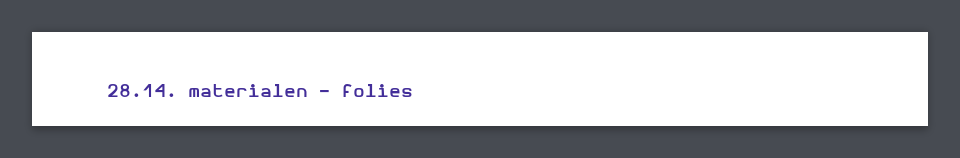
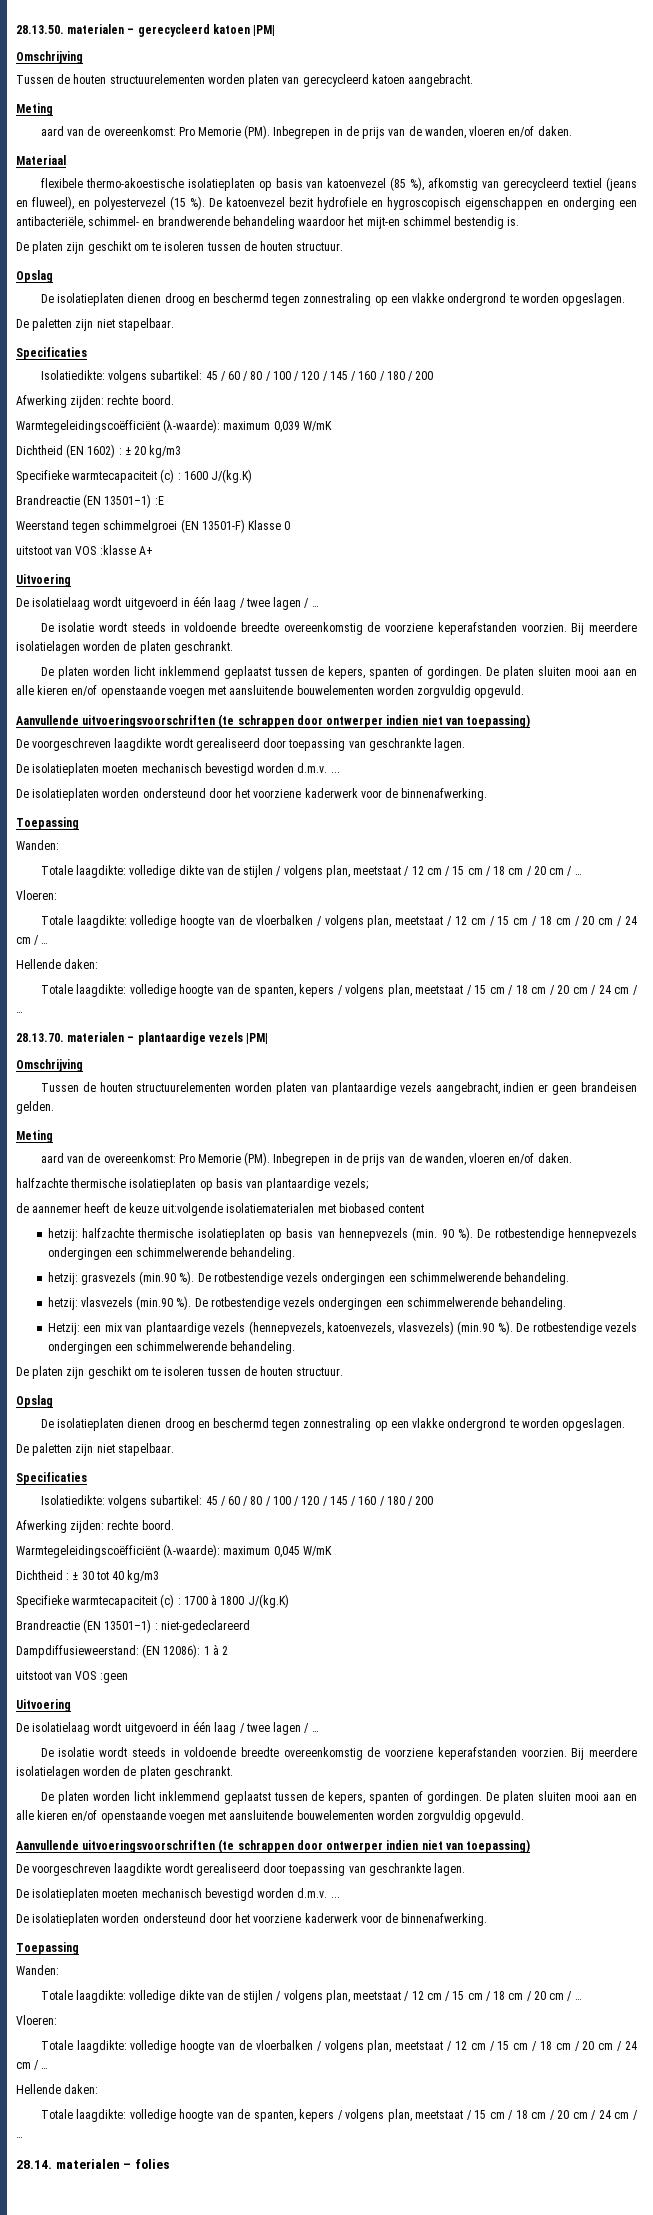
(107, 90) none -> [16,24,276,37] [16,51,83,64] [16,74,474,87] [16,103,53,116] [40,125,572,139] [16,155,66,165] [40,177,638,191] [16,196,637,210] [16,216,520,229] [16,241,344,254] [16,270,53,283] [40,293,626,306] [16,318,174,331] [16,347,87,360] [40,370,434,383] [16,395,174,408] [16,419,332,433] [16,444,182,458] [16,469,253,483] [16,494,164,508] [16,519,291,533] [16,545,153,555] [16,574,71,587] [16,596,319,610] [40,622,637,635] [16,641,233,654] [40,666,637,679] [16,685,525,698] [16,714,531,728] [16,738,466,751] [16,763,340,776] [16,788,488,801] [16,817,79,830] [16,840,59,850] [40,865,582,878] [16,890,57,900] [40,915,637,928] [16,935,49,945] [16,959,99,969] [40,984,638,997] [16,1012,23,1013] [16,1032,269,1045] [16,1059,83,1072] [40,1082,637,1095] [16,1101,54,1114] [16,1130,53,1143] [40,1152,572,1166] [16,1178,368,1191] [16,1203,425,1216] [47,1227,638,1241] [47,1247,296,1260] [47,1271,570,1285] [47,1296,567,1310] [47,1321,637,1335] [47,1341,296,1354] [16,1366,344,1379] [16,1395,53,1408] [40,1418,626,1431] [16,1443,174,1456] [16,1472,87,1485] [40,1495,434,1508] [16,1520,174,1533] [16,1544,332,1558] [16,1570,160,1583] [16,1594,289,1608] [16,1619,250,1633] [16,1644,229,1658] [16,1671,128,1683] [16,1699,71,1712] [16,1721,319,1735] [40,1747,637,1760] [16,1766,233,1779] [40,1791,637,1804] [16,1810,525,1823] [16,1839,531,1853] [16,1863,466,1876] [16,1888,340,1901] [16,1913,488,1926] [16,1942,79,1955] [16,1965,59,1975] [40,1990,582,2003] [16,2015,57,2025] [40,2040,637,2053] [16,2060,49,2070] [16,2084,99,2094] [40,2109,638,2122] [16,2137,23,2138] 28.13.50. materialen – gerecycleerd katoen |PM| // Omschrijving // Tussen de houten structuurelementen worden platen van gerecycleerd katoen aangebracht. // Meting // aard van de overeenkomst: Pro Memorie (PM). Inbegrepen in de prijs van de wanden, vloeren en/of daken. // Materiaal // flexibele thermo-akoestische isolatieplaten op basis van katoenvezel (85 %), afkomstig van gerecycleerd textiel (jeans en fluweel), en polyestervezel (15 %). De katoenvezel bezit hydrofiele en hygroscopisch eigenschappen en onderging een antibacteriële, schimmel- en brandwerende behandeling waardoor het mijt-en schimmel bestendig is. // De platen zijn geschikt om te isoleren tussen de houten structuur. // Opslag // De isolatieplaten dienen droog en beschermd tegen zonnestraling op een vlakke ondergrond te worden opgeslagen. // De paletten zijn niet stapelbaar. // Specificaties // Isolatiedikte: volgens subartikel: 45 / 60 / 80 / 100 / 120 / 145 / 160 / 180 / 200 // Afwerking zijden: rechte boord. // Warmtegeleidingscoëfficiënt (λ-waarde): maximum 0,039 W/mK // Dichtheid (EN 1602) : ± 20 kg/m3 // Specifieke warmtecapaciteit (c) : 1600 J/(kg.K) // Brandreactie (EN 13501–1) :E // Weerstand tegen schimmelgroei (EN 13501-F) Klasse 0 // uitstoot van VOS :klasse A+ // Uitvoering // De isolatielaag wordt uitgevoerd in één laag / twee lagen / … // De isolatie wordt steeds in voldoende breedte overeenkomstig de voorziene keperafstanden voorzien. Bij meerdere isolatielagen worden de platen geschrankt. // De platen worden licht inklemmend geplaatst tussen de kepers, spanten of gordingen. De platen sluiten mooi aan en alle kieren en/of openstaande voegen met aansluitende bouwelementen worden zorgvuldig opgevuld. // Aanvullende uitvoeringsvoorschriften (te schrappen door ontwerper indien niet van toepassing) // De voorgeschreven laagdikte wordt gerealiseerd door toepassing van geschrankte lagen. // De isolatieplaten moeten mechanisch bevestigd worden d.m.v. ... // De isolatieplaten worden ondersteund door het voorziene kaderwerk voor de binnenafwerking. // Toepassing // Wanden: // Totale laagdikte: volledige dikte van de stijlen / volgens plan, meetstaat / 12 cm / 15 cm / 18 cm / 20 cm / … // Vloeren: // Totale laagdikte: volledige hoogte van de vloerbalken / volgens plan, meetstaat / 12 cm / 15 cm / 18 cm / 20 cm / 24 cm / … // Hellende daken: // Totale laagdikte: volledige hoogte van de spanten, kepers / volgens plan, meetstaat / 15 cm / 18 cm / 20 cm / 24 cm / … // 28.13.70. materialen – plantaardige vezels |PM| // Omschrijving // Tussen de houten structuurelementen worden platen van plantaardige vezels aangebracht, indien er geen brandeisen gelden. // Meting // aard van de overeenkomst: Pro Memorie (PM). Inbegrepen in de prijs van de wanden, vloeren en/of daken. // halfzachte thermische isolatieplaten op basis van plantaardige vezels; // de aannemer heeft de keuze uit:volgende isolatiematerialen met biobased content // hetzij: halfzachte thermische isolatieplaten op basis van hennepvezels (min. 90 %). De rotbestendige hennepvezels ondergingen een schimmelwerende behandeling. // hetzij: grasvezels (min.90 %). De rotbestendige vezels ondergingen een schimmelwerende behandeling. // hetzij: vlasvezels (min.90 %). De rotbestendige vezels ondergingen een schimmelwerende behandeling. // Hetzij: een mix van plantaardige vezels (hennepvezels, katoenvezels, vlasvezels) (min.90 %). De rotbestendige vezels ondergingen een schimmelwerende behandeling. // De platen zijn geschikt om te isoleren tussen de houten structuur. // Opslag // De isolatieplaten dienen droog en beschermd tegen zonnestraling op een vlakke ondergrond te worden opgeslagen. // De paletten zijn niet stapelbaar. // Specificaties // Isolatiedikte: volgens subartikel: 45 / 60 / 80 / 100 / 120 / 145 / 160 / 180 / 200 // Afwerking zijden: rechte boord. // Warmtegeleidingscoëfficiënt (λ-waarde): maximum 0,045 W/mK // Dichtheid : ± 30 tot 40 kg/m3 // Specifieke warmtecapaciteit (c) : 1700 à 1800 J/(kg.K) // Brandreactie (EN 13501–1) : niet-gedeclareerd // Dampdiffusieweerstand: (EN 12086): 1 à 2 // uitstoot van VOS :geen // Uitvoering // De isolatielaag wordt uitgevoerd in één laag / twee lagen / … // De isolatie wordt steeds in voldoende breedte overeenkomstig de voorziene keperafstanden voorzien. Bij meerdere isolatielagen worden de platen geschrankt. // De platen worden licht inklemmend geplaatst tussen de kepers, spanten of gordingen. De platen sluiten mooi aan en alle kieren en/of openstaande voegen met aansluitende bouwelementen worden zorgvuldig opgevuld. // Aanvullende uitvoeringsvoorschriften (te schrappen door ontwerper indien niet van toepassing) // De voorgeschreven laagdikte wordt gerealiseerd door toepassing van geschrankte lagen. // De isolatieplaten moeten mechanisch bevestigd worden d.m.v. ... // De isolatieplaten worden ondersteund door het voorziene kaderwerk voor de binnenafwerking. // Toepassing // Wanden: // Totale laagdikte: volledige dikte van de stijlen / volgens plan, meetstaat / 12 cm / 15 cm / 18 cm / 20 cm / … // Vloeren: // Totale laagdikte: volledige hoogte van de vloerbalken / volgens plan, meetstaat / 12 cm / 15 cm / 18 cm / 20 cm / 24 cm / … // Hellende daken: // Totale laagdikte: volledige hoogte van de spanten, kepers / volgens plan, meetstaat / 15 cm / 18 cm / 20 cm / 24 cm / … //

